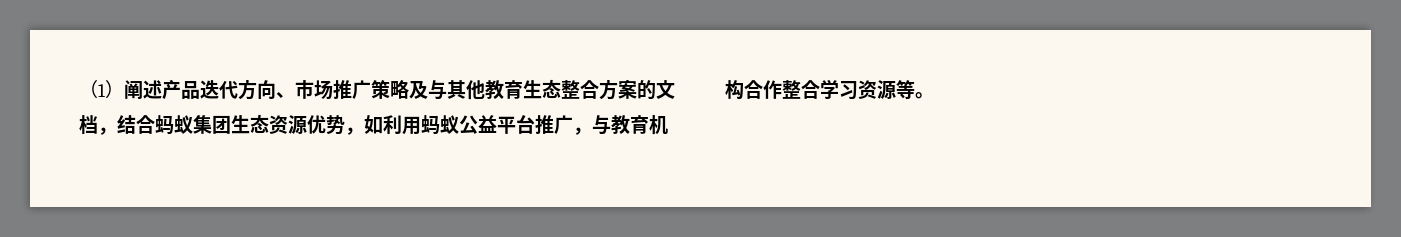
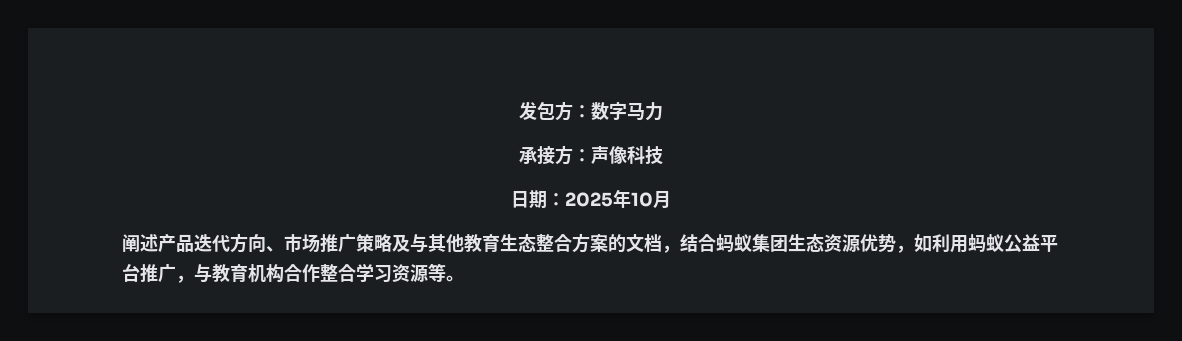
[79,80,124,99] （1） -> [519,101,663,121] [519,145,663,165] [511,189,671,209] 发包方：数字马力 // 承接方：声像科技 // 日期：2025年10月 //

